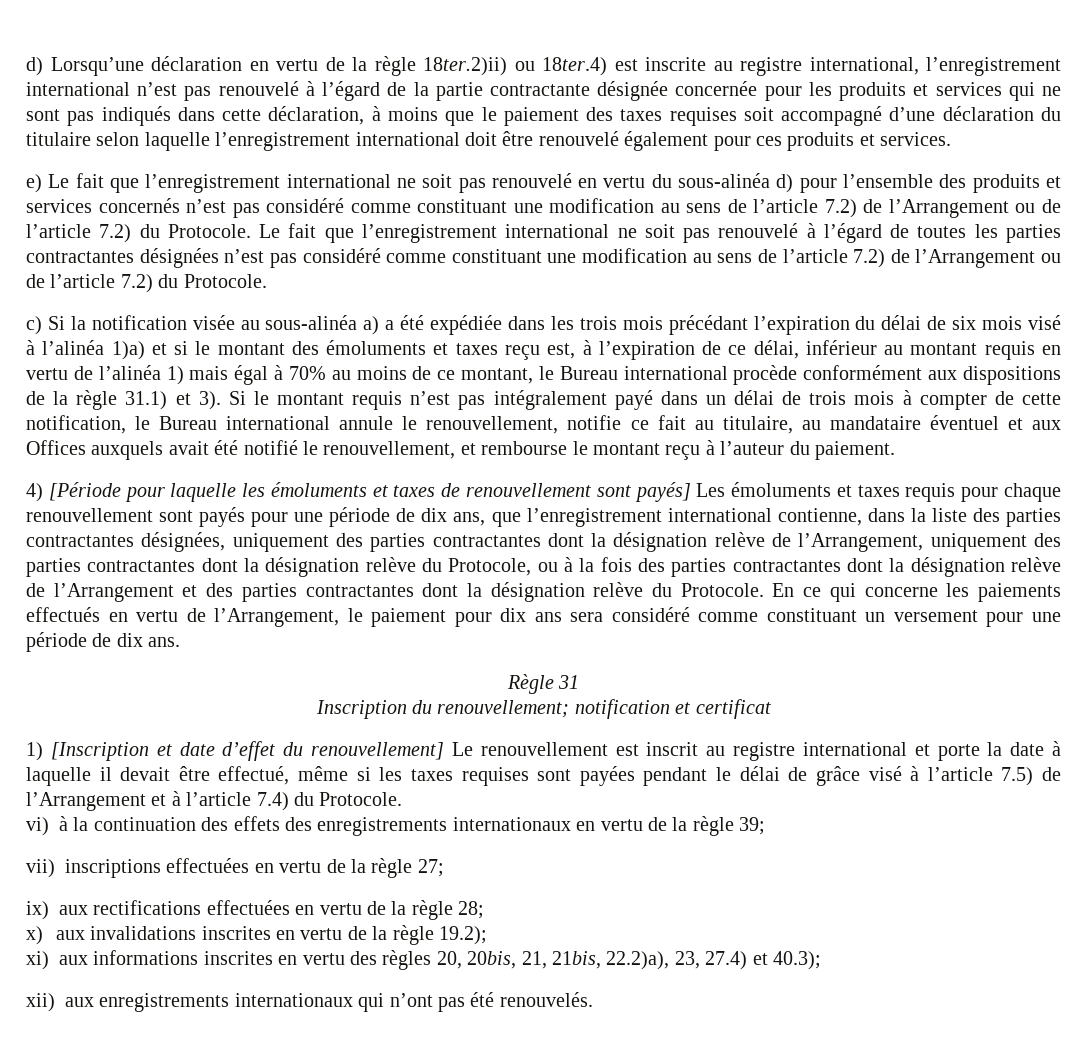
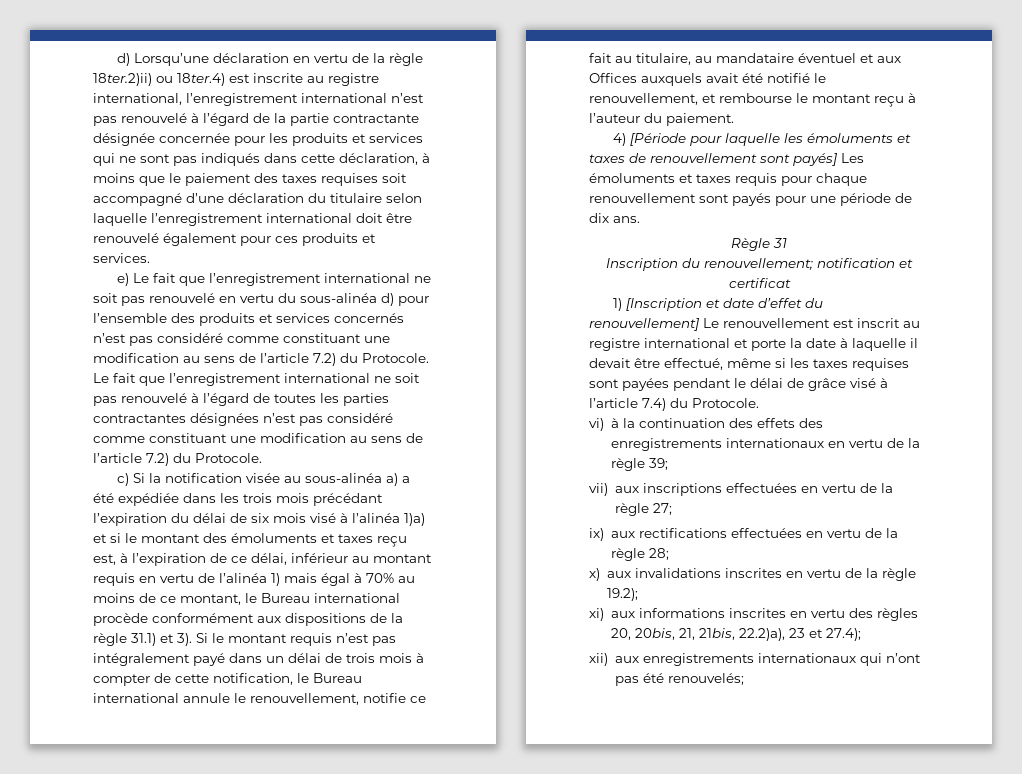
[863,199,1061,218] [26,224,132,243] de l’Arrangement ou de l’article 7.2) -> (336, 359) none
[890,249,1061,268] [26,274,153,293] de l’Arrangement ou de l’article 7.2) -> (169, 459) none
[453,508,1061,527] [26,532,1061,552] [26,557,1062,577] [26,582,1062,602] [26,607,1061,627] [26,632,143,652] ans, que l’enregistrement international contienne, dans la liste des parties contractantes désignées, uniquement des parties contractantes dont la désignation relève de l’Arrangement, uniquement des parties contractantes dont la désignation relève du Protocole, ou à la fois des parties contractantes dont la désignation relève de l’Arrangement et des parties contractantes dont la désignation relève du Protocole. En ce qui concerne les paiements effectués en vertu de l’Arrangement, le paiement pour dix ans sera considéré comme constituant un versement pour une période de dix -> (609, 218) none
[1001,767,1061,786] [26,791,252,811] 7.5) de l’Arrangement et à l’article -> (638, 403) none
(55, 868) none -> [614,486,639,493] aux
[674,951,821,970] 23, 27.4) et 40.3); -> [788,628,861,641] 23 et 27.4);
[499,992,593,1007] renouvelés. -> [667,673,744,685] renouvelés;

